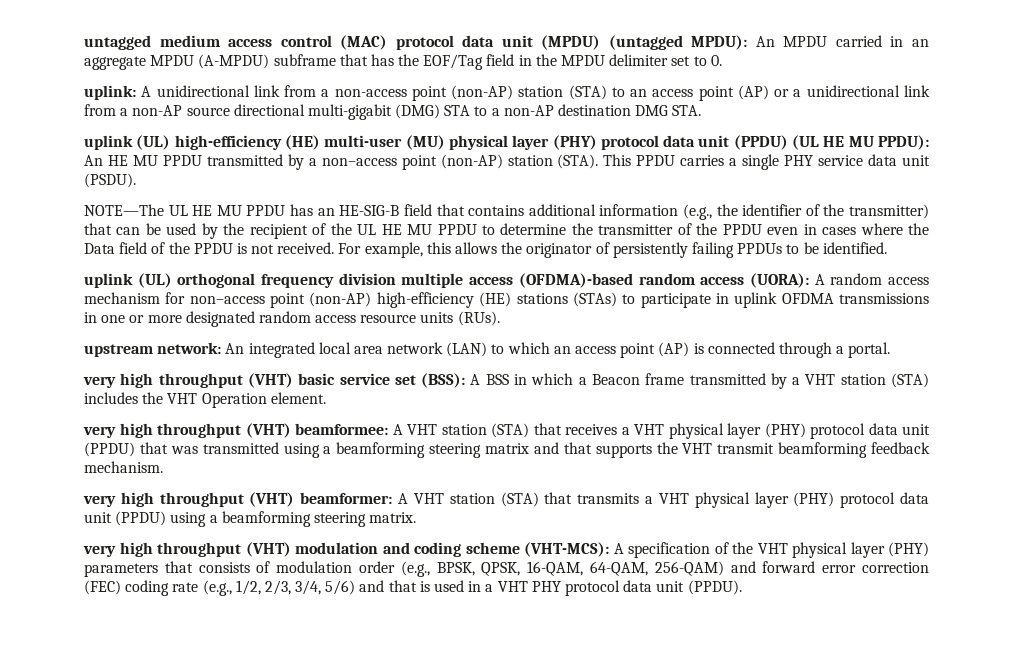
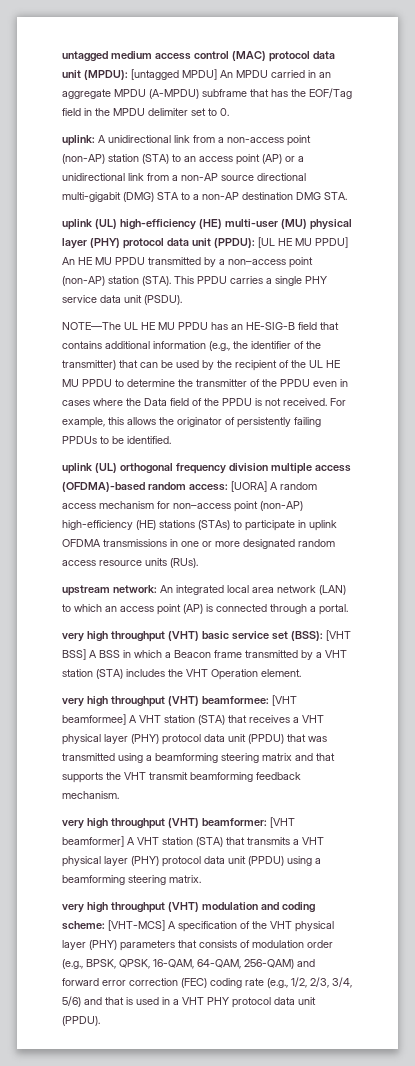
[541,35,748,50] (MPDU) (untagged MPDU): -> [84,69,217,80] (MPDU): [untagged MPDU]
[733,135,929,150] (PPDU) (UL HE MU PPDU): -> [214,237,348,248] (PPDU): [UL HE MU PPDU]
[700,273,809,288] access (UORA): -> [189,481,267,492] access: [UORA]
(466, 380) none -> [326,630,351,641] [62,649,86,660] [VHT BSS]
(388, 429) none -> [272,695,297,706] [62,714,126,725] [VHT beamformee]
(393, 498) none -> [270,817,295,828] [62,836,124,847] [VHT beamformer]
[465,542,609,557] scheme (VHT-MCS): -> [62,920,165,931] scheme: [VHT-MCS]

